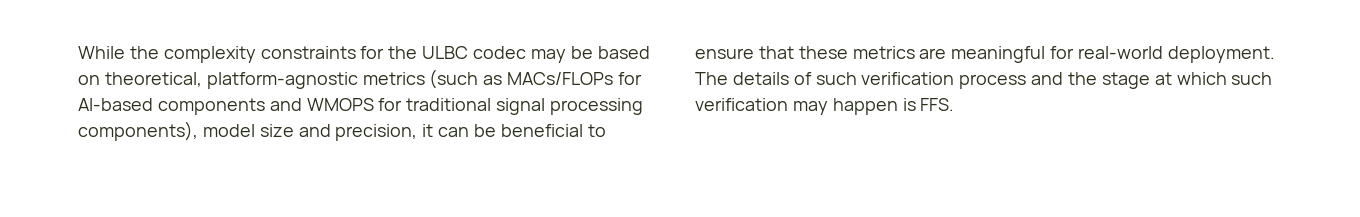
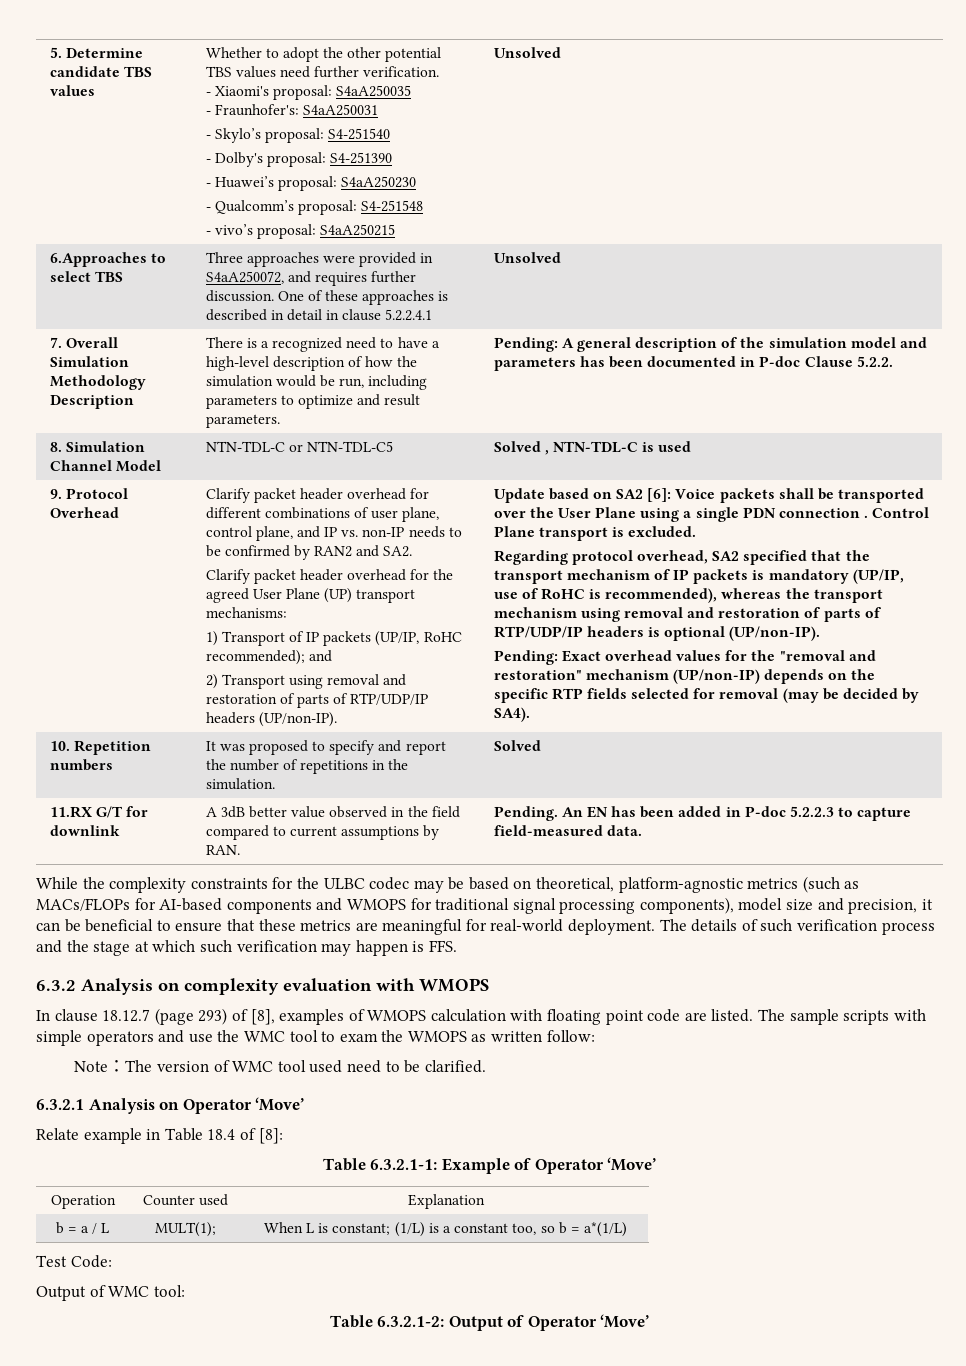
(78, 52) none -> [49,47,143,58] [49,66,152,77] [49,85,95,96] [205,47,442,62] [205,66,440,78] [205,85,412,100] [205,104,378,116] [205,128,391,143] [205,152,393,167] [205,176,417,191] [205,200,424,215] [205,224,396,239] [493,47,561,58] [49,252,166,267] [49,271,123,282] [205,252,434,267] [205,271,417,286] [205,290,449,305] [205,309,433,321] [493,252,561,263] [49,337,118,348] [49,356,129,367] [49,375,146,390] [49,395,134,409] [205,337,440,352] [205,356,418,371] [205,375,428,390] [205,394,421,409] [205,414,280,428] [493,337,928,352] [493,356,893,371] [49,441,145,452] [49,460,161,472] [205,441,393,452] [493,441,692,455] [49,488,128,499] [49,507,119,518] [205,488,430,503] [205,507,440,522] [205,526,462,541] [205,545,413,560] [205,569,454,584] [205,588,416,603] [205,607,287,618] [205,631,462,646] [205,650,332,665] [205,674,407,689] [205,693,429,708] [205,712,337,727] [493,488,925,503] [493,507,930,522] [493,526,697,541] [493,550,870,565] [493,569,904,584] [493,588,883,603] [493,607,881,622] [493,626,821,641] [493,650,876,665] [493,669,876,684] [493,688,920,703] [493,707,530,722] [49,740,151,755] [49,759,113,771] [205,740,446,755] [205,759,409,774] [205,778,275,790] [493,740,541,751] [49,806,148,818] [49,825,120,836] [205,806,460,818] [205,825,440,840] [205,845,240,855] [493,806,912,821] [493,825,642,836] 5. Determine candidate TBS values | Whether to adopt the other potential TBS values need further verification. // - Xiaomi's proposal: S4aA250035 // - Fraunhofer's: S4aA250031 // - Skylo’s proposal: S4-251540 // - Dolby's proposal: S4-251390 // - Huawei’s proposal: S4aA250230 // - Qualcomm’s proposal: S4-251548 // - vivo’s proposal: S4aA250215 | Unsolved // 6.Approaches to select TBS | Three approaches were provided in S4aA250072, and requires further discussion. One of these approaches is described in detail in clause 5.2.2.4.1 | Unsolved // 7. Overall Simulation Methodology Description | There is a recognized need to have a high-level description of how the simulation would be run, including parameters to optimize and result parameters. | Pending: A general description of the simulation model and parameters has been documented in P-doc Clause 5.2.2. // 8. Simulation Channel Model | NTN-TDL-C or NTN-TDL-C5 | Solved , NTN-TDL-C is used // 9. Protocol Overhead | Clarify packet header overhead for different combinations of user plane, control plane, and IP vs. non-IP needs to be confirmed by RAN2 and SA2. // Clarify packet header overhead for the agreed User Plane (UP) transport mechanisms: // 1) Transport of IP packets (UP/IP, RoHC recommended); and // 2) Transport using removal and restoration of parts of RTP/UDP/IP headers (UP/non-IP). | Update based on SA2 [6]: Voice packets shall be transported over the User Plane using a single PDN connection . Control Plane transport is excluded. // Regarding protocol overhead, SA2 specified that the transport mechanism of IP packets is mandatory (UP/IP, use of RoHC is recommended), whereas the transport mechanism using removal and restoration of parts of RTP/UDP/IP headers is optional (UP/non-IP). // Pending: Exact overhead values for the "removal and restoration" mechanism (UP/non-IP) depends on the specific RTP fields selected for removal (may be decided by SA4). // 10. Repetition numbers | It was proposed to specify and report the number of repetitions in the simulation. | Solved // 11.RX G/T for downlink | A 3dB better value observed in the field compared to current assumptions by RAN. | Pending. An EN has been added in P-doc 5.2.2.3 to capture field-measured data. //
(955, 104) none -> [36,978,489,995] [36,1008,926,1025] [36,1030,595,1046] [74,1060,486,1073] [36,1097,305,1114] [36,1128,283,1144] [322,1157,657,1174] [50,1195,116,1209] [142,1194,229,1206] [407,1194,485,1209] [55,1222,110,1234] [155,1222,216,1237] [263,1222,628,1237] [36,1255,112,1268] [36,1285,185,1301] [329,1314,650,1331] // 6.3.2 Analysis on complexity evaluation with WMOPS // In clause 18.12.7 (page 293) of [8], examples of WMOPS calculation with floating point code are listed. The sample scripts with simple operators and use the WMC tool to exam the WMOPS as written follow: // Note：The version of WMC tool used need to be clarified. // 6.3.2.1 Analysis on Operator ‘Move’ // Relate example in Table 18.4 of [8]: // Table 6.3.2.1-1: Example of Operator ‘Move’ // Operation | Counter used | Explanation // b = a / L | MULT(1); | When L is constant; (1/L) is a constant too, so b = a*(1/L) // Test Code: // Output of WMC tool: // Table 6.3.2.1-2: Output of Operator ‘Move’

